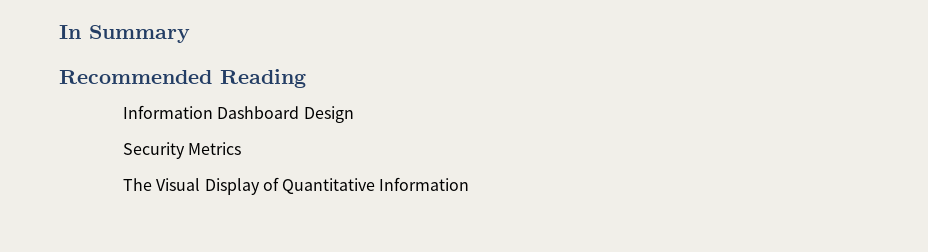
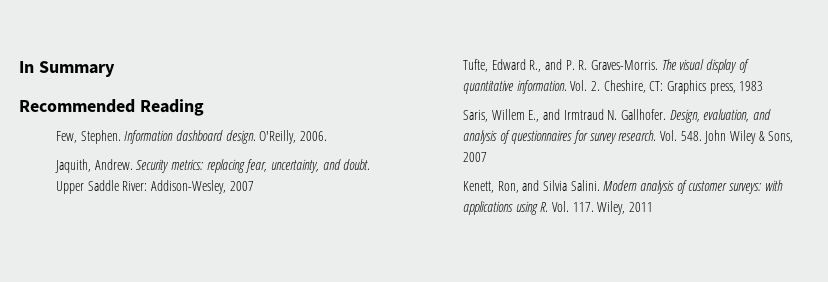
[122,105,354,123] [122,142,242,159] [122,177,470,195] Information Dashboard Design // Security Metrics // The Visual Display of Quantitative Information -> [56,130,327,144] [55,159,371,173] [56,180,254,194] [463,59,749,73] [463,80,764,94] [463,109,771,123] [463,130,794,144] [463,152,488,162] [463,180,783,194] [463,201,653,215] Few, Stephen. Information dashboard design. O'Reilly, 2006. // Jaquith, Andrew. Security metrics: replacing fear, uncertainty, and doubt. Upper Saddle River: Addison-Wesley, 2007 // Tufte, Edward R., and P. R. Graves-Morris. The visual display of quantitative information. Vol. 2. Cheshire, CT: Graphics press, 1983 // Saris, Willem E., and Irmtraud N. Gallhofer. Design, evaluation, and analysis of questionnaires for survey research. Vol. 548. John Wiley & Sons, 2007 // Kenett, Ron, and Silvia Salini. Modern analysis of customer surveys: with applications using R. Vol. 117. Wiley, 2011

